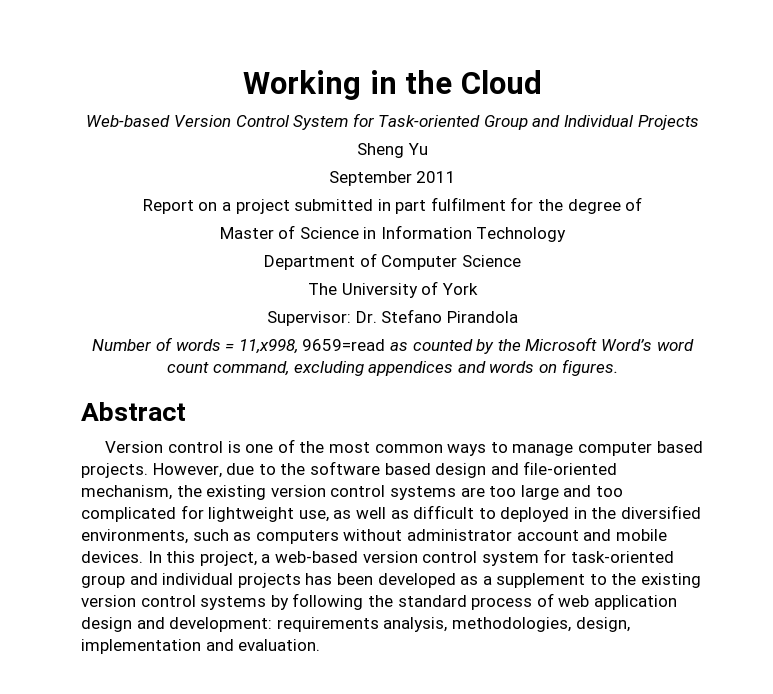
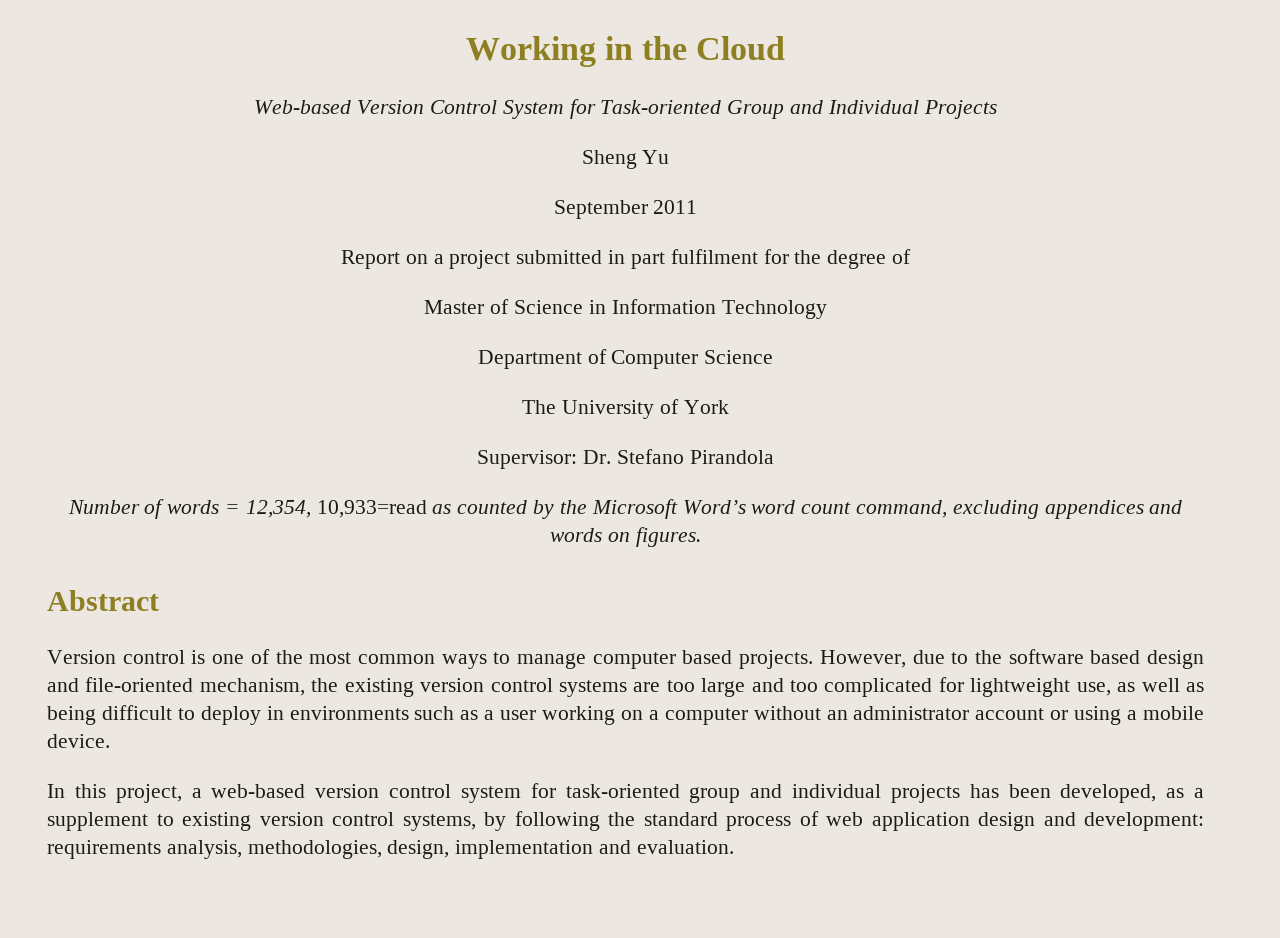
[238,339,386,354] 11,x998, 9659=read -> [245,500,427,518] 12,354, 10,933=read
(409, 514) none -> [47,706,96,725] being
[500,505,702,522] [81,529,667,544] [81,551,143,563] deployed in the diversified environments, such as computers without administrator account and mobile devices. -> [200,706,1205,725] [47,734,110,748] deploy in environments such as a user working on a computer without an administrator account or using a mobile device. //
[377,573,456,588] developed -> [1060,784,1157,803] developed,
[611,573,702,588] [81,595,267,610] the existing version control systems -> [182,812,476,831] existing version control systems,

